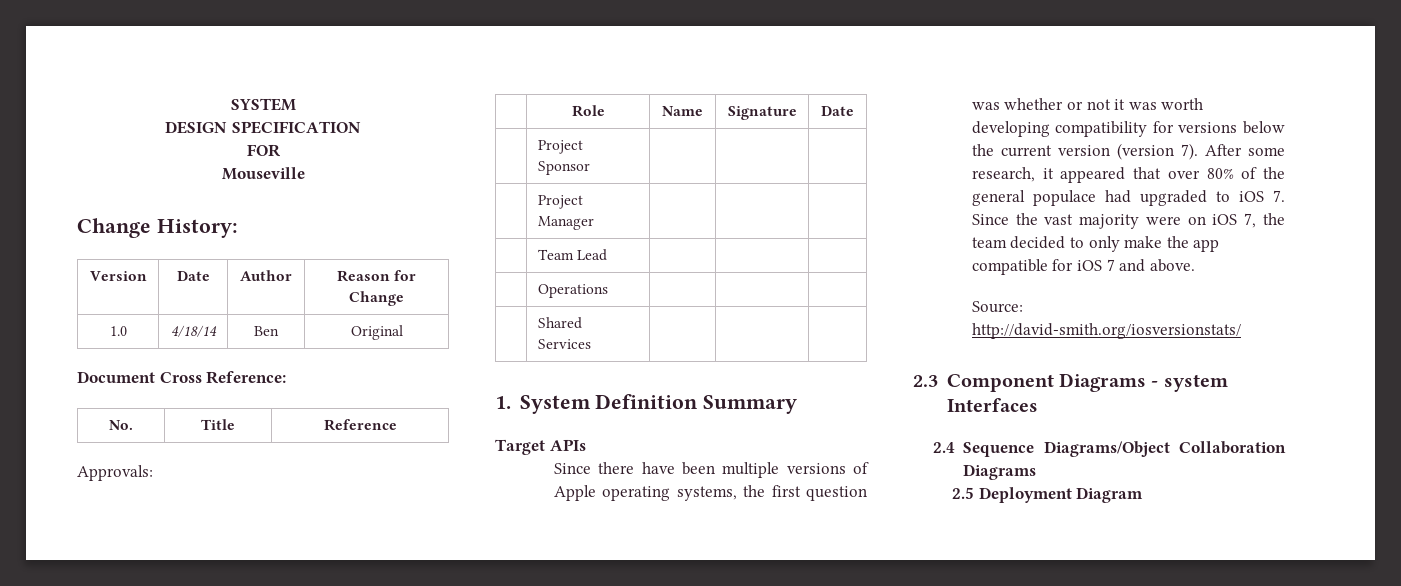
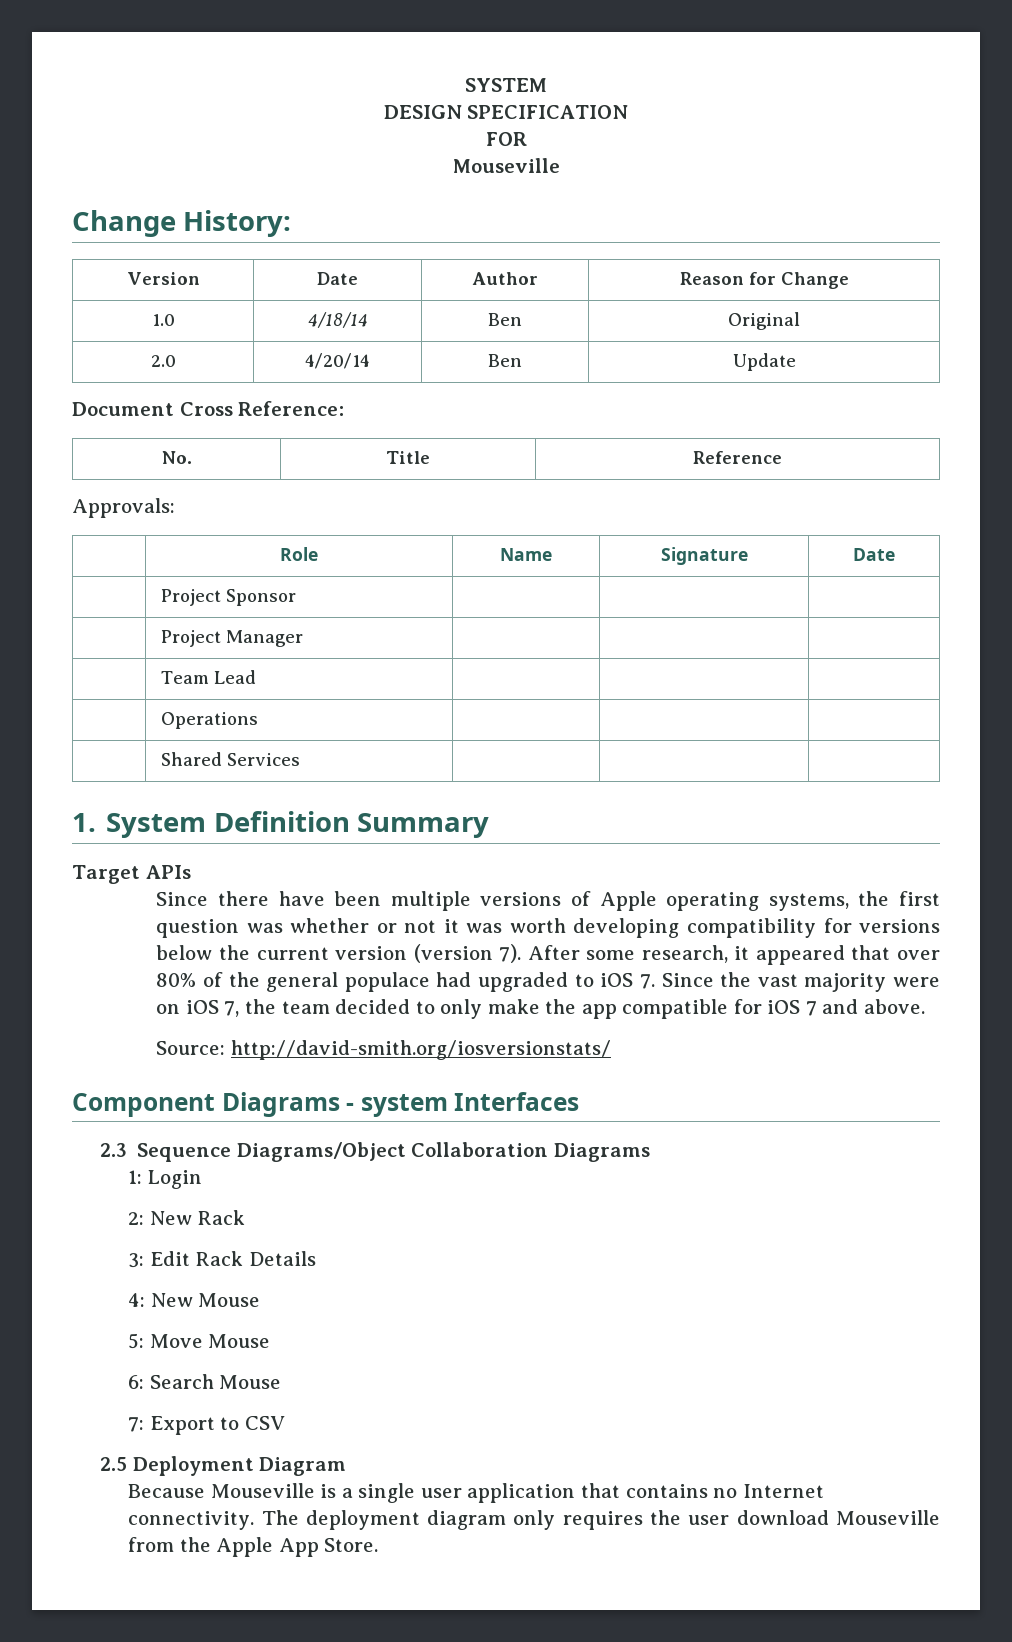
(403, 332) none -> [150,355,176,367] [305,353,370,369] [487,354,522,367] [732,353,796,371] // 2.0 | 4/20/14 | Ben | Update
[913,375,938,387] 2.3 -> (611, 1050) none
[932,442,955,453] 2.4 -> [100,1143,128,1157] 2.3
[952,487,1144,503] 2.5 Deployment Diagram -> [128,1170,202,1189] [128,1210,246,1225] [128,1251,316,1268] [128,1293,261,1307] [128,1333,271,1349] [128,1374,282,1389] [128,1416,285,1435] [100,1456,347,1476] [128,1483,824,1503] [128,1510,940,1530] [128,1537,379,1557] 1: Login // 2: New Rack // 3: Edit Rack Details // 4: New Mouse // 5: Move Mouse // 6: Search Mouse // 7: Export to CSV // 2.5 Deployment Diagram // Because Mouseville is a single user application that contains no Internet connectivity. The deployment diagram only requires the user download Mouseville from the Apple App Store.

